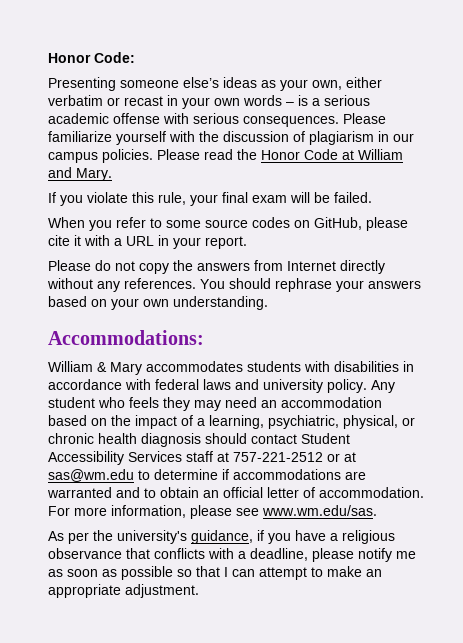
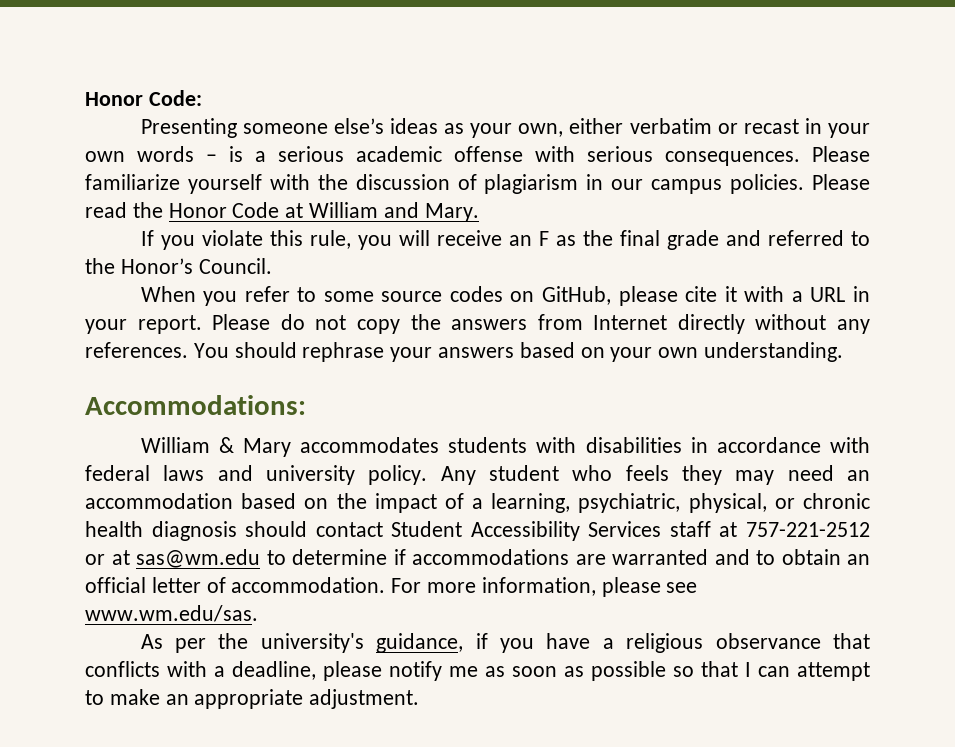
[190,192,372,206] your final exam will be failed. -> [357,230,870,250] [85,258,272,274] you will receive an F as the final grade and referred to the Honor’s Council.
(247, 242) // -> (202, 324) none

